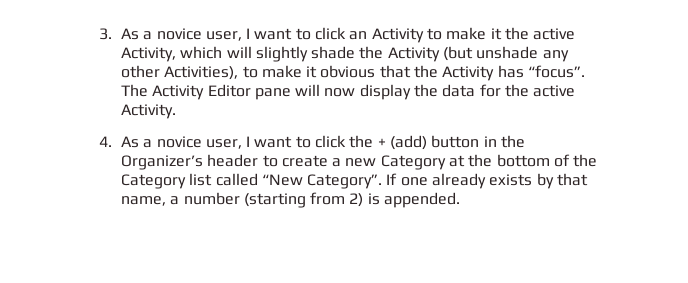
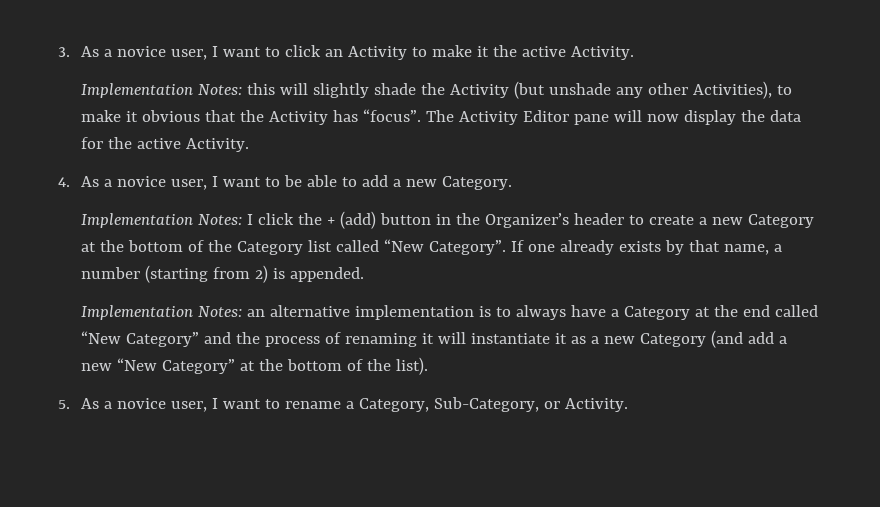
[120,46,223,62] Activity, which -> [571,46,635,60] [81,83,276,98] Activity. // Implementation Notes: this
(311, 142) none -> [284,175,513,190] [81,213,254,228] be able to add a new Category. // Implementation Notes: I
(461, 200) none -> [81,305,819,320] [81,330,788,348] [81,357,429,375] [57,397,629,412] // Implementation Notes: an alternative implementation is to always have a Category at the end called “New Category” and the process of renaming it will instantiate it as a new Category (and add a new “New Category” at the bottom of the list). // 5. As a novice user, I want to rename a Category, Sub-Category, or Activity.

